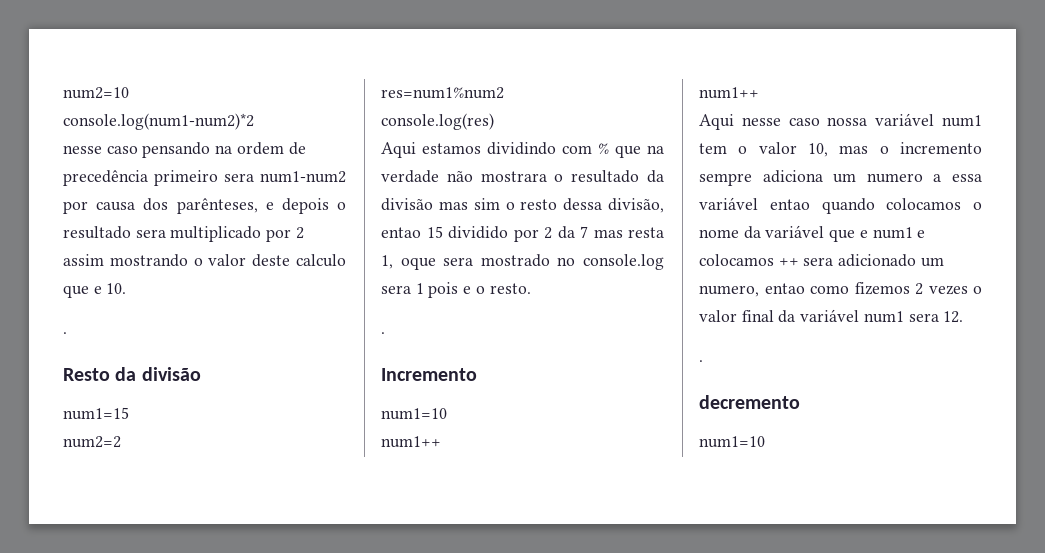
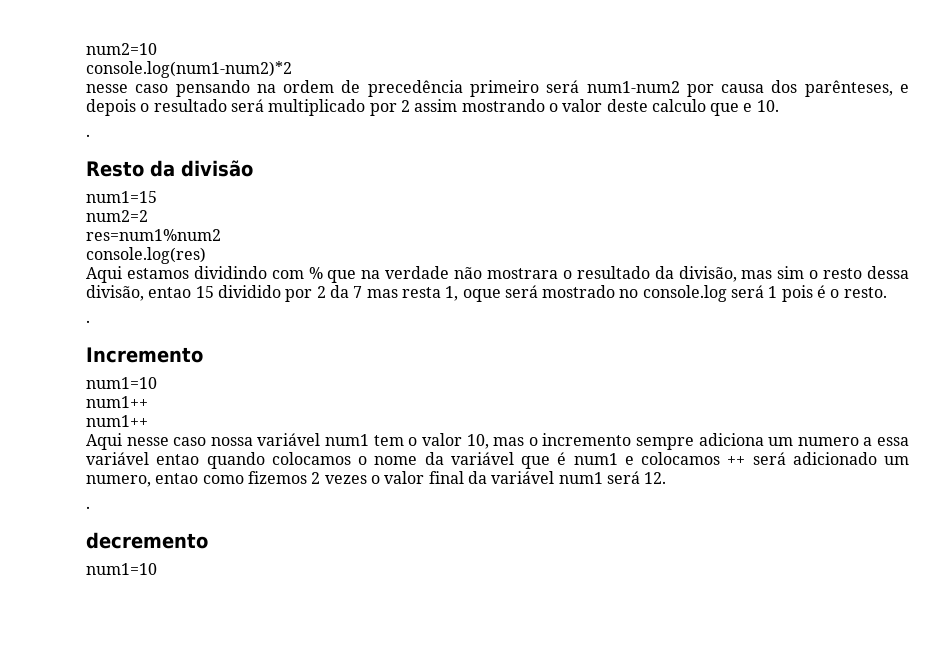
[224,173,254,182] sera -> [546,80,580,93] será
[135,229,166,238] sera -> [230,99,264,112] será
[381,198,433,211] divisão -> [678,266,737,282] divisão,
[443,257,474,266] sera -> [504,285,538,298] será
[381,285,411,294] sera -> [731,285,765,298] será
[463,286,472,294] e -> [817,285,827,298] é
[859,230,868,238] e -> [557,452,567,465] é
[803,257,834,266] sera -> [752,452,786,465] será
[908,313,939,322] sera -> [606,471,640,484] será

